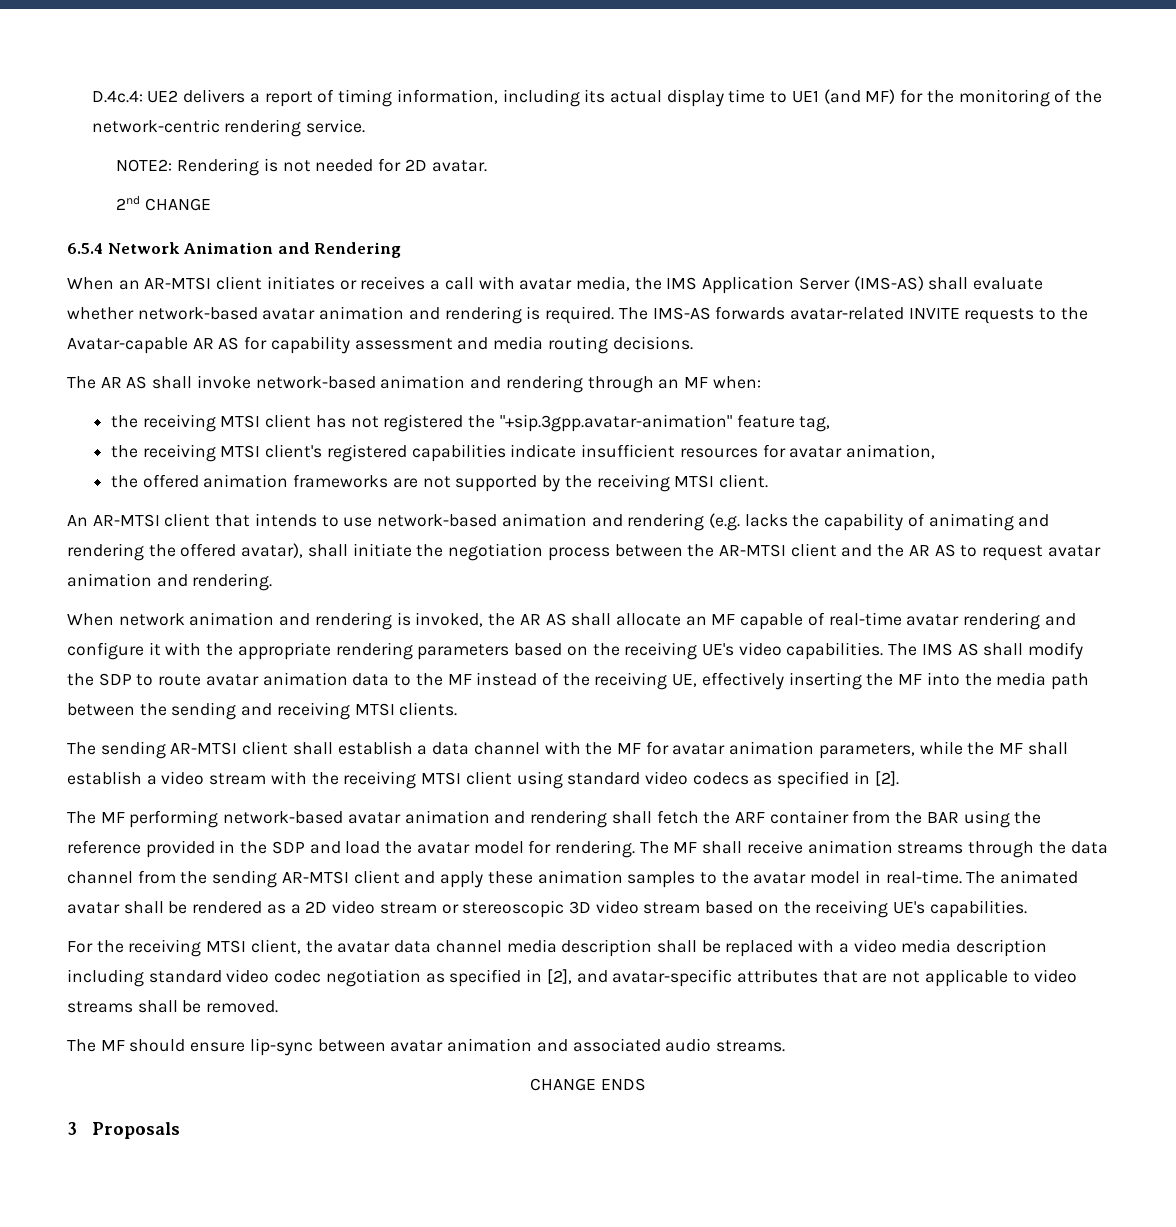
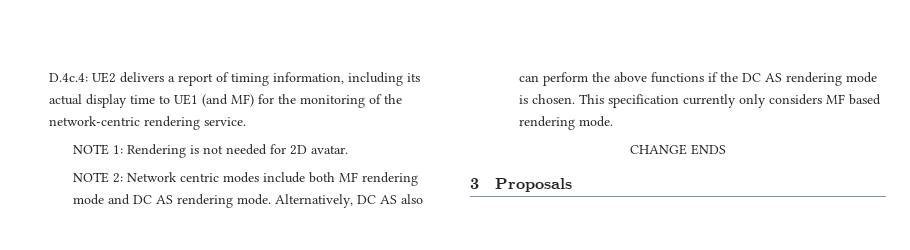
[116,159,173,172] NOTE2: -> [73,144,124,155] NOTE 1:
[116,195,212,211] [67,242,402,258] [67,276,1044,294] [67,306,1088,324] [67,336,693,354] [67,375,761,393] [110,414,831,432] [110,444,935,462] [110,474,768,492] [67,513,1050,531] [67,543,1101,561] [67,573,273,591] [67,612,1076,630] [67,642,1084,660] [67,672,1089,690] [67,702,458,720] [67,741,1068,759] [67,771,899,789] [67,810,1042,828] [67,840,1108,858] [67,870,1079,888] [67,900,1027,918] [67,939,1048,957] [67,969,1078,987] [67,1000,279,1013] [67,1038,785,1056] 2nd CHANGE // 6.5.4 Network Animation and Rendering // When an AR-MTSI client initiates or receives a call with avatar media, the IMS Application Server (IMS-AS) shall evaluate whether network-based avatar animation and rendering is required. The IMS-AS forwards avatar-related INVITE requests to the Avatar-capable AR AS for capability assessment and media routing decisions. // The AR AS shall invoke network-based animation and rendering through an MF when: // the receiving MTSI client has not registered the "+sip.3gpp.avatar-animation" feature tag, // the receiving MTSI client's registered capabilities indicate insufficient resources for avatar animation, // the offered animation frameworks are not supported by the receiving MTSI client. // An AR-MTSI client that intends to use network-based animation and rendering (e.g. lacks the capability of animating and rendering the offered avatar), shall initiate the negotiation process between the AR-MTSI client and the AR AS to request avatar animation and rendering. // When network animation and rendering is invoked, the AR AS shall allocate an MF capable of real-time avatar rendering and configure it with the appropriate rendering parameters based on the receiving UE's video capabilities. The IMS AS shall modify the SDP to route avatar animation data to the MF instead of the receiving UE, effectively inserting the MF into the media path between the sending and receiving MTSI clients. // The sending AR-MTSI client shall establish a data channel with the MF for avatar animation parameters, while the MF shall establish a video stream with the receiving MTSI client using standard video codecs as specified in [2]. // The MF performing network-based avatar animation and rendering shall fetch the ARF container from the BAR using the reference provided in the SDP and load the avatar model for rendering. The MF shall receive animation streams through the data channel from the sending AR-MTSI client and apply these animation samples to the avatar model in real-time. The animated avatar shall be rendered as a 2D video stream or stereoscopic 3D video stream based on the receiving UE's capabilities. // For the receiving MTSI client, the avatar data channel media description shall be replaced with a video media description including standard video codec negotiation as specified in [2], and avatar-specific attributes that are not applicable to video streams shall be removed. // The MF should ensure lip-sync between avatar animation and associated audio streams. -> [73,172,419,186] [73,194,424,208] [519,72,878,86] [519,94,882,108] [519,116,614,130] NOTE 2: Network centric modes include both MF rendering mode and DC AS rendering mode. Alternatively, DC AS also can perform the above functions if the DC AS rendering mode is chosen. This specification currently only considers MF based rendering mode.

